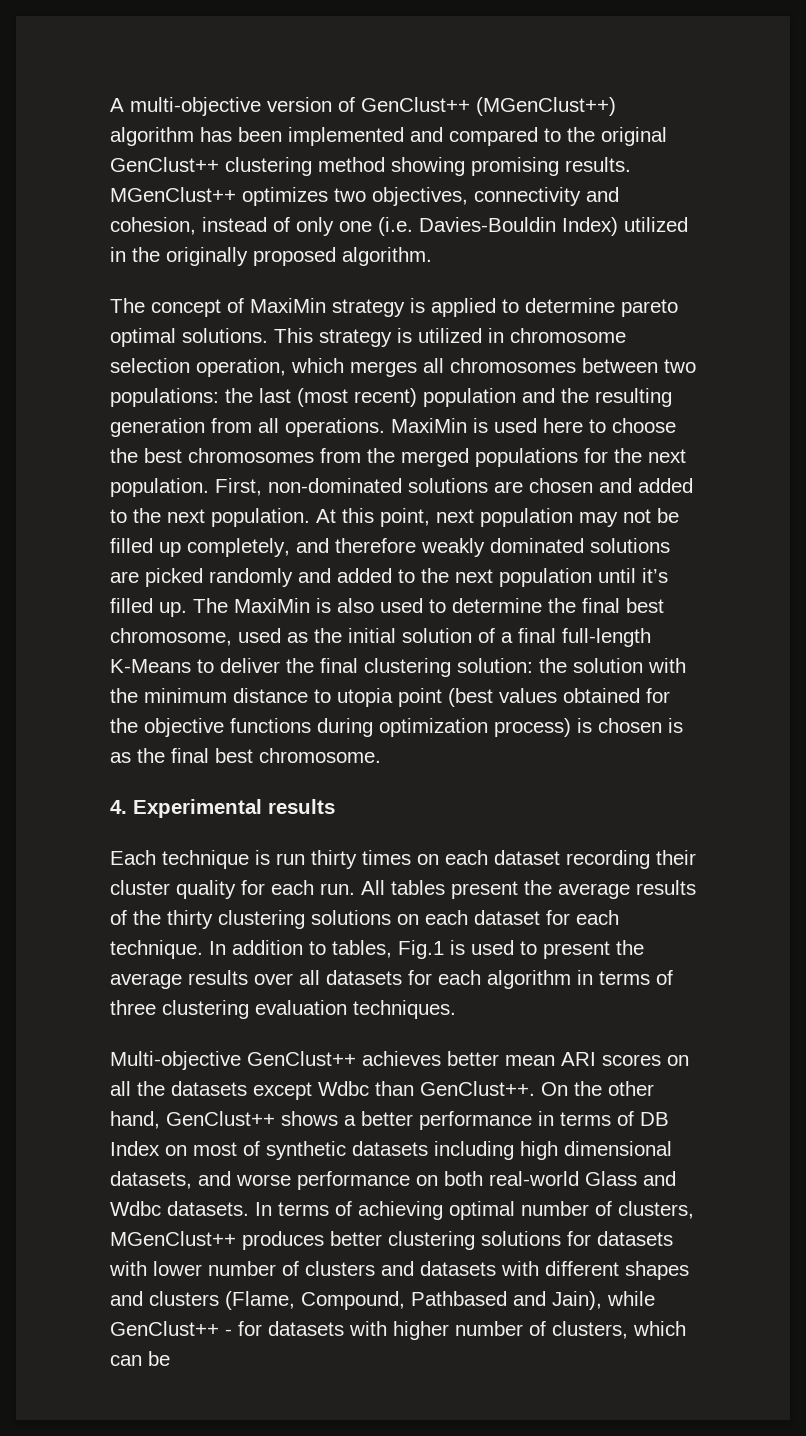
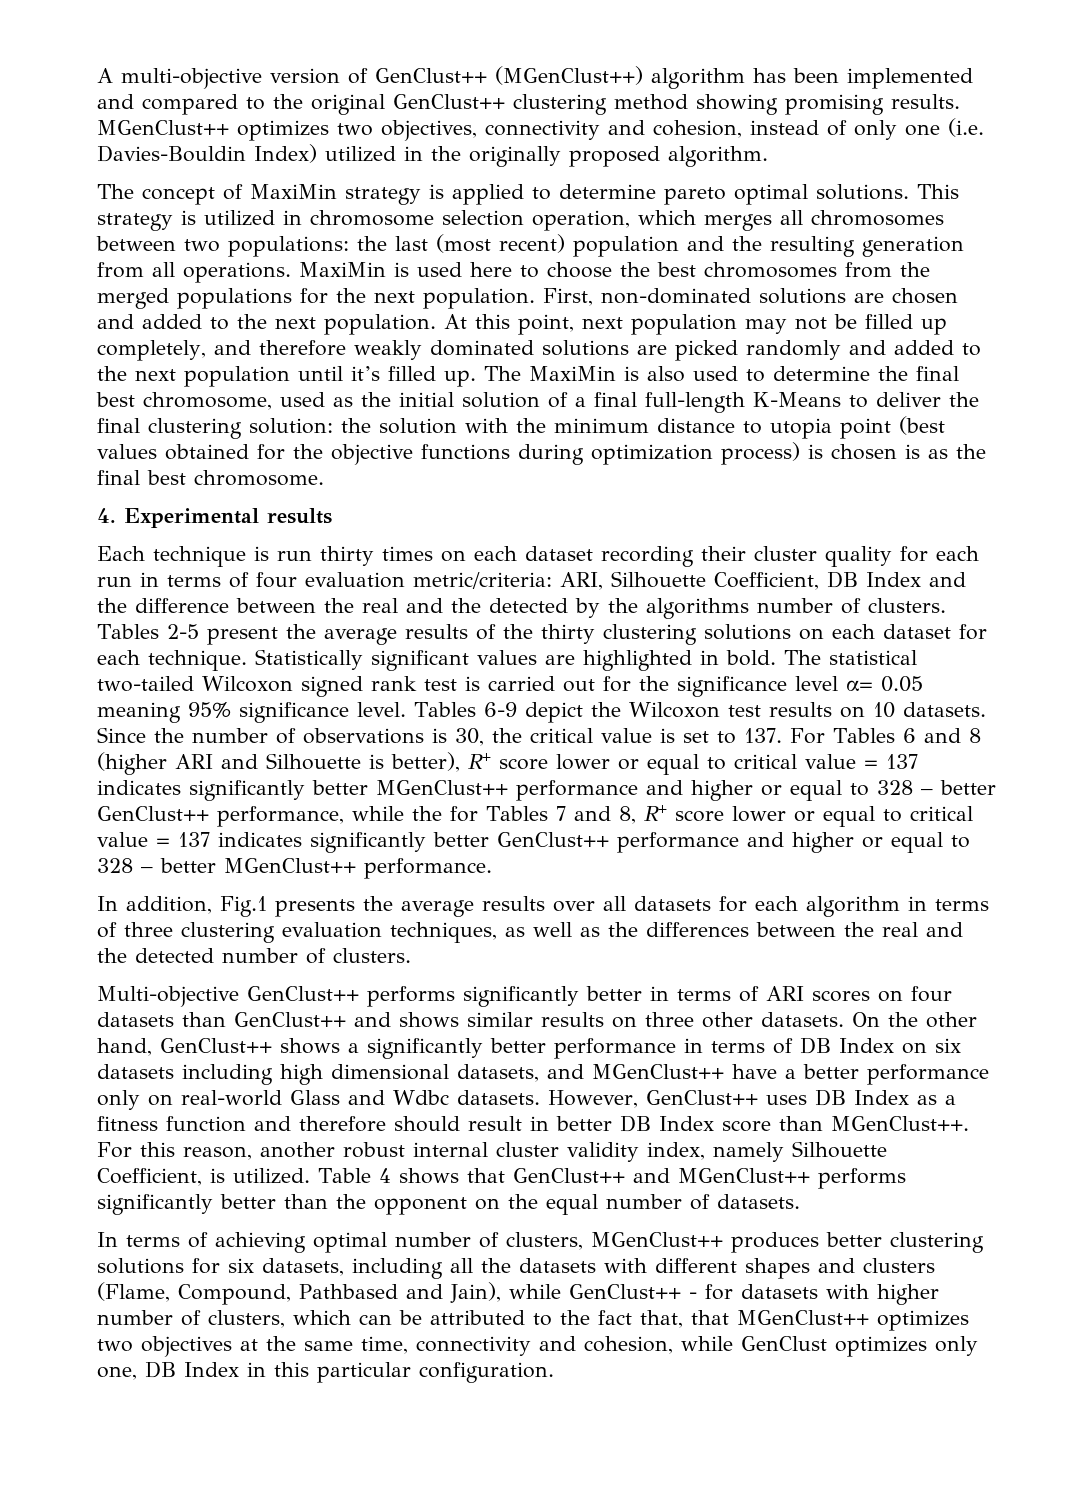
[320,880,445,895] run. All tables -> [97,571,966,590] [97,598,946,619] [97,624,199,639] run in terms of four evaluation metric/criteria: ARI, Silhouette Coefficient, DB Index and the difference between the real and the detected by the algorithms number of clusters. Tables 2-5
[209,940,610,959] In addition to tables, Fig.1 is used to present -> [255,649,917,671] [97,676,923,697] [97,702,986,723] [97,727,981,746] [97,752,918,775] [97,780,996,801] [97,805,973,827] [97,832,970,853] [97,858,492,879] [97,896,355,917] Statistically significant values are highlighted in bold. The statistical two-tailed Wilcoxon signed rank test is carried out for the significance level α= 0.05 meaning 95% significance level. Tables 6-9 depict the Wilcoxon test results on 10 datasets. Since the number of observations is 30, the critical value is set to 137. For Tables 6 and 8 (higher ARI and Silhouette is better), R+ score lower or equal to critical value = 137 indicates significantly better MGenClust++ performance and higher or equal to 328 – better GenClust++ performance, while the for Tables 7 and 8, R+ score lower or equal to critical value = 137 indicates significantly better GenClust++ performance and higher or equal to 328 – better MGenClust++ performance. // In addition, Fig.1 presents
[353,1000,456,1019] [110,1051,689,1070] [110,1081,535,1100] techniques. // Multi-objective GenClust++ achieves better mean ARI scores on all the datasets except Wdbc than GenClust++. -> [390,922,963,943] [97,948,411,964] [97,986,952,1007] [97,1012,844,1028] techniques, as well as the differences between the real and the detected number of clusters. // Multi-objective GenClust++ performs significantly better in terms of ARI scores on four datasets than GenClust++ and shows similar results on three other datasets.
(356, 1120) none -> [367,1038,483,1059] significantly
[193,1141,346,1160] most of synthetic -> [935,1038,961,1053] six
[236,1171,483,1190] worse performance on both -> [592,1064,989,1085] [97,1090,173,1110] MGenClust++ have a better performance only on
(249, 1208) none -> [547,1089,956,1108] [97,1115,969,1132] [97,1141,887,1162] [97,1168,906,1189] [97,1194,800,1215] However, GenClust++ uses DB Index as a fitness function and therefore should result in better DB Index score than MGenClust++. For this reason, another robust internal cluster validity index, namely Silhouette Coefficient, is utilized. Table 4 shows that GenClust++ and MGenClust++ performs significantly better than the opponent on the equal number of datasets. //
[597,1231,673,1246] [109,1261,414,1276] datasets with lower number of clusters and -> [228,1258,511,1279] six datasets, including all the
(170, 1358) none -> [430,1310,969,1331] [97,1336,978,1357] [97,1361,554,1383] attributed to the fact that, that MGenClust++ optimizes two objectives at the same time, connectivity and cohesion, while GenClust optimizes only one, DB Index in this particular configuration.

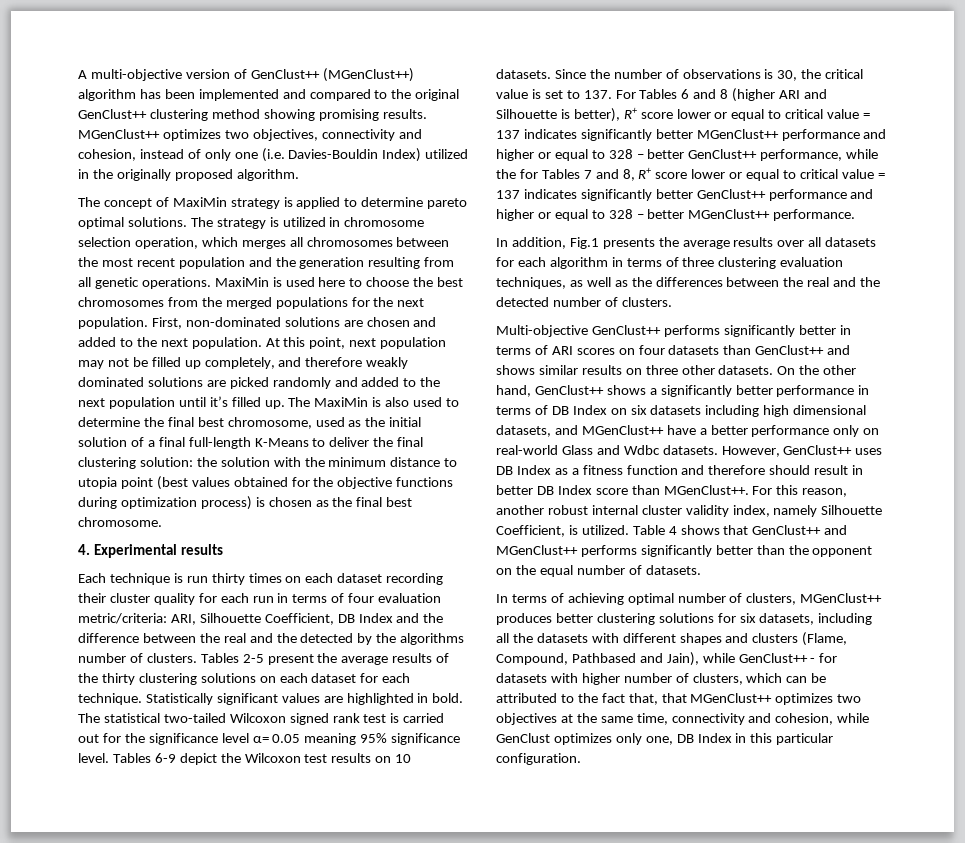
[917,184,959,199] This -> [190,217,213,227] The
[184,234,565,257] two populations: the last (most recent) -> [78,257,175,267] the most recent
[770,236,964,257] resulting generation -> [299,257,421,269] generation resulting
(175, 269) none -> [94,277,139,289] genetic
[905,444,920,459] is -> (312, 502) none

